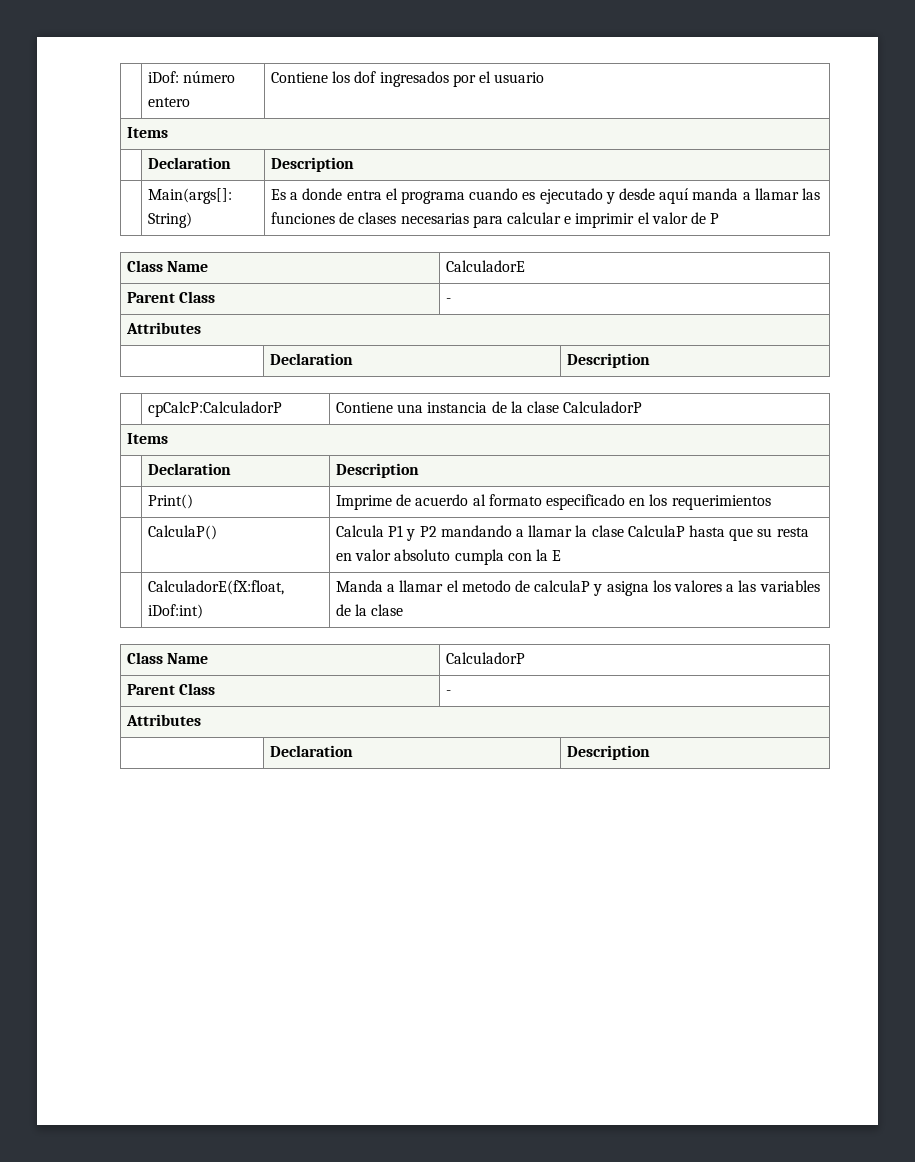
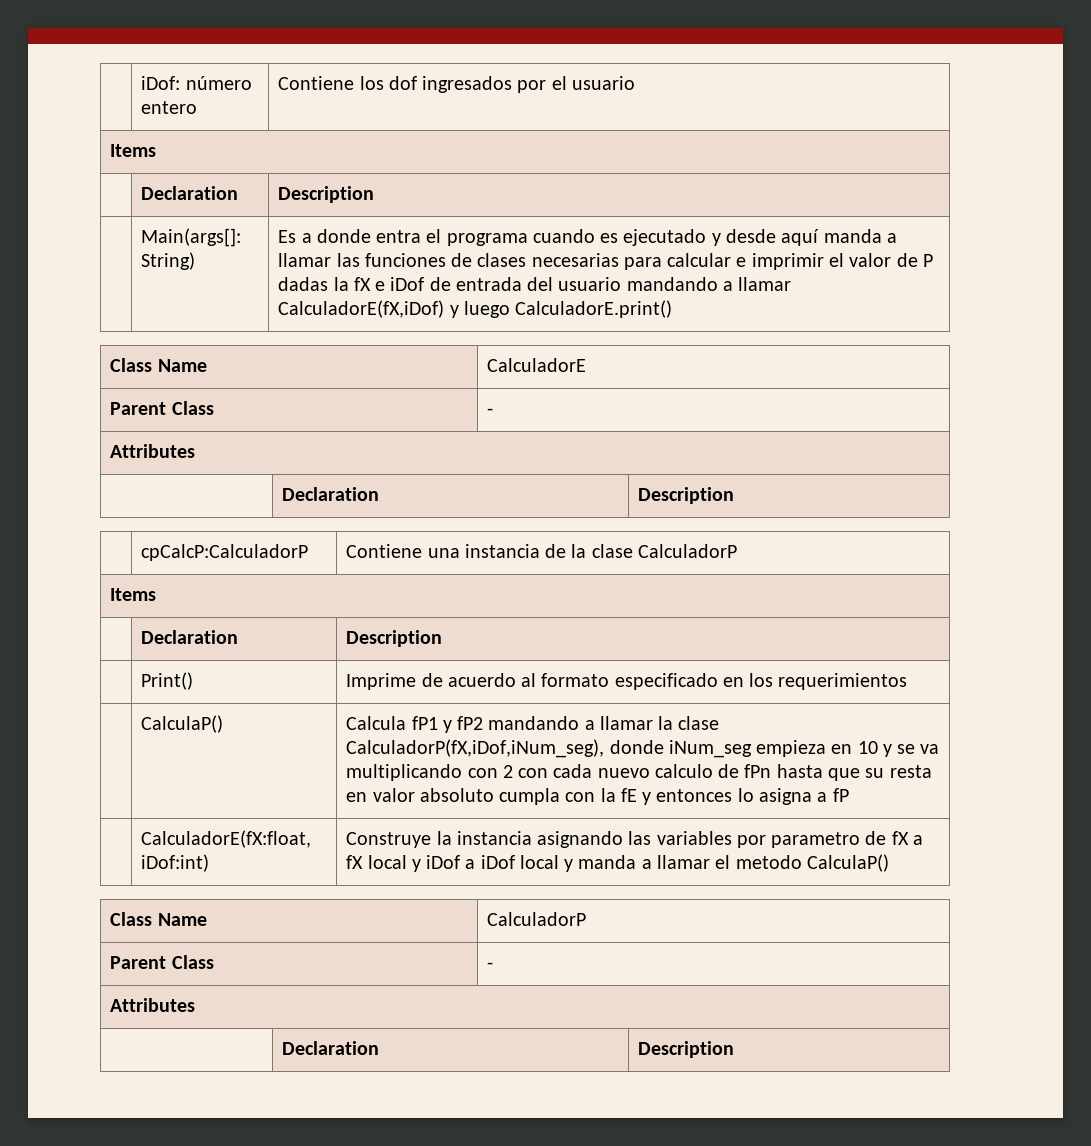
(720, 218) none -> [278,277,792,291] [278,300,673,318] dadas la fX e iDof de entrada del usuario mandando a llamar CalculadorE(fX,iDof) y luego CalculadorE.print()
[388,525,437,541] P1 y P2 -> [411,716,484,733] fP1 y fP2
[627,525,685,537] CalculaP -> [346,739,940,758] [346,764,772,781] CalculadorP(fX,iDof,iNum_seg), donde iNum_seg empieza en 10 y se va multiplicando con 2 con cada nuevo calculo de fPn
[552,550,562,561] [148,580,285,595] [148,604,204,619] [336,580,820,596] [336,604,404,616] E // | CalculadorE(fX:float, iDof:int) | Manda a llamar el metodo de calculaP y asigna los valores a las variables de la clase -> [620,788,849,805] [141,830,312,848] [141,854,210,872] [346,831,923,848] [346,854,889,872] fE y entonces lo asigna a fP // | CalculadorE(fX:float, iDof:int) | Construye la instancia asignando las variables por parametro de fX a fX local y iDof a iDof local y manda a llamar el metodo CalculaP()

